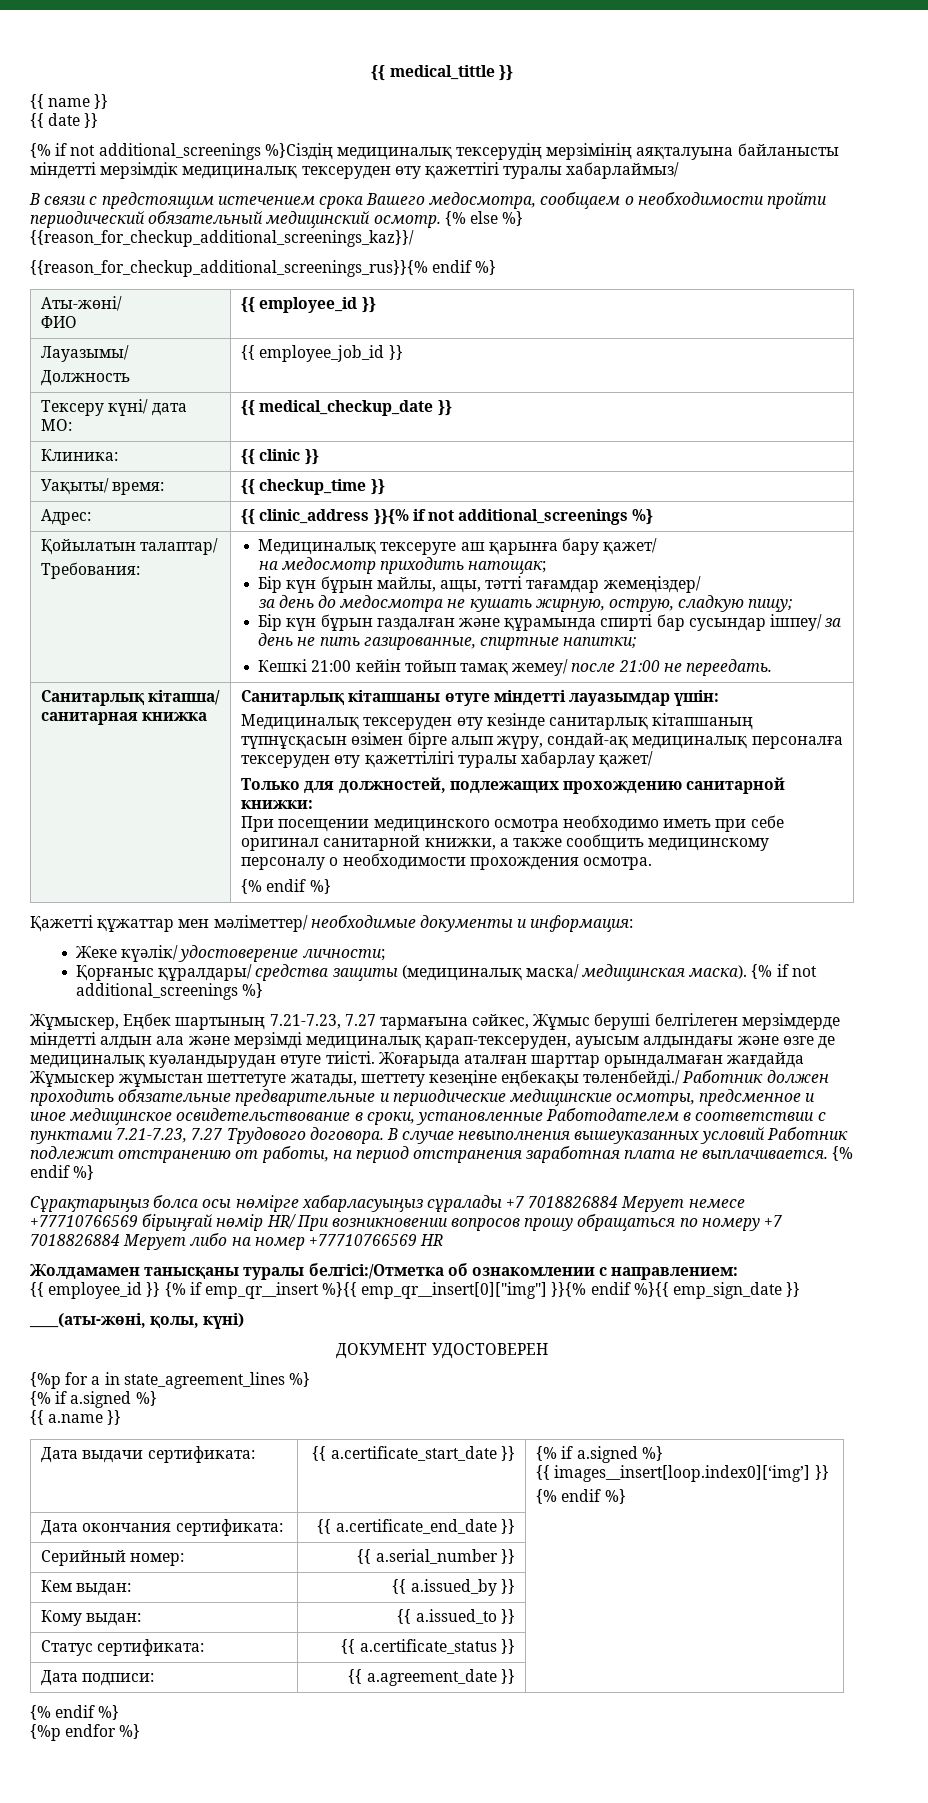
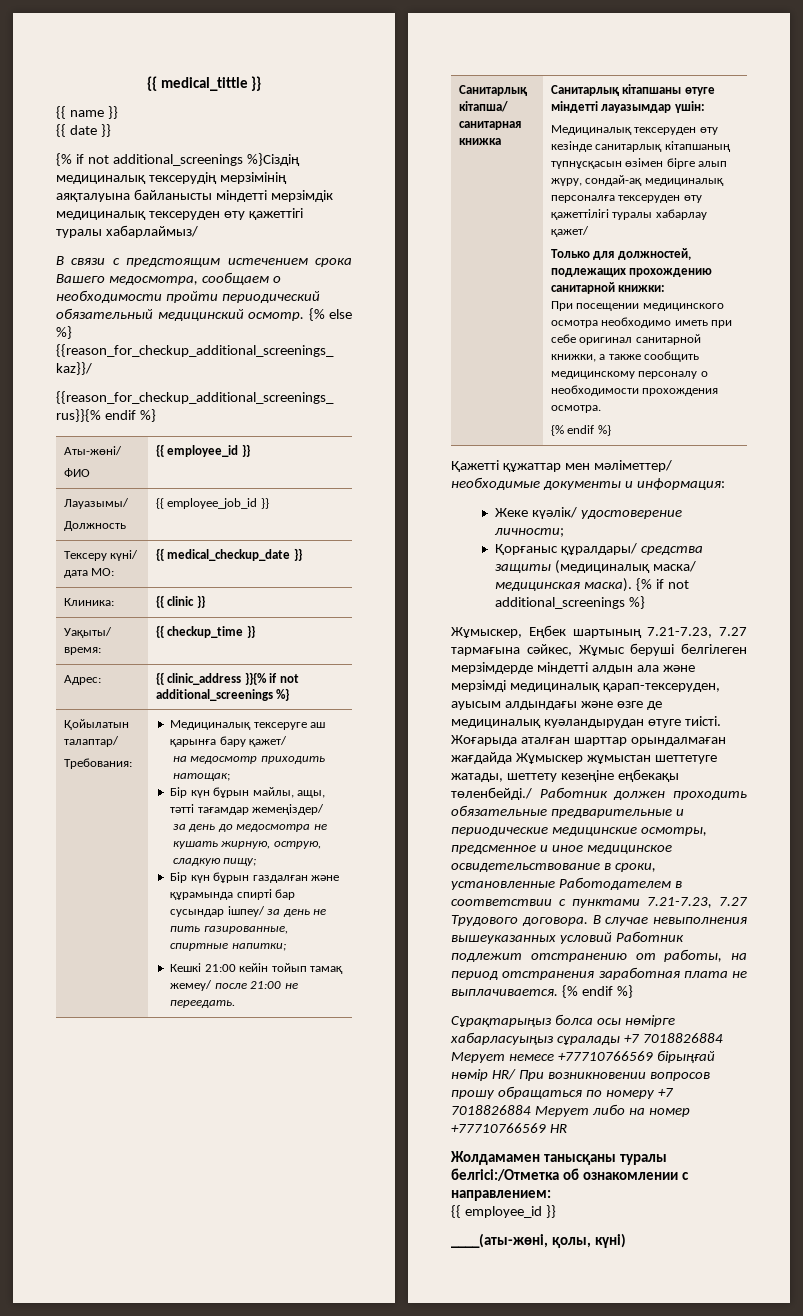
[164,1282,801,1299] [29,1313,245,1329] [336,1343,548,1359] [30,1372,310,1389] [30,1391,157,1408] [30,1410,122,1425] [41,1446,255,1463] [312,1446,515,1461] [536,1446,663,1463] [536,1465,829,1482] [536,1489,626,1504] [41,1519,283,1536] [317,1519,515,1534] [41,1550,185,1566] [357,1549,515,1564] [41,1580,132,1596] [392,1579,515,1596] [41,1610,142,1626] [397,1609,515,1624] [41,1639,205,1656] [341,1639,515,1654] [41,1670,155,1686] [348,1669,515,1686] [30,1705,120,1720] [30,1724,141,1741] {% if emp_qr__insert %}{{ emp_qr__insert[0]["img"] }}{% endif %}{{ emp_sign_date }} // ____(аты-жөні, қолы, күні) // ДОКУМЕНТ УДОСТОВЕРЕН // {%p for a in state_agreement_lines %} // {% if a.signed %} // {{ a.name }} // Дата выдачи сертификата: | {{ a.certificate_start_date }} | {% if a.signed %} // {{ images__insert[loop.index0][‘img’] }} // {% endif %} // Дата окончания сертификата: | {{ a.certificate_end_date }} | // Серийный номер: | {{ a.serial_number }} | // Кем выдан: | {{ a.issued_by }} | // Кому выдан: | {{ a.issued_to }} | // Статус сертификата: | {{ a.certificate_status }} | // Дата подписи: | {{ a.agreement_date }} | // {% endif %} // {%p endfor %} -> [451,1233,626,1248] // ____(аты-жөні, қолы, күні)

